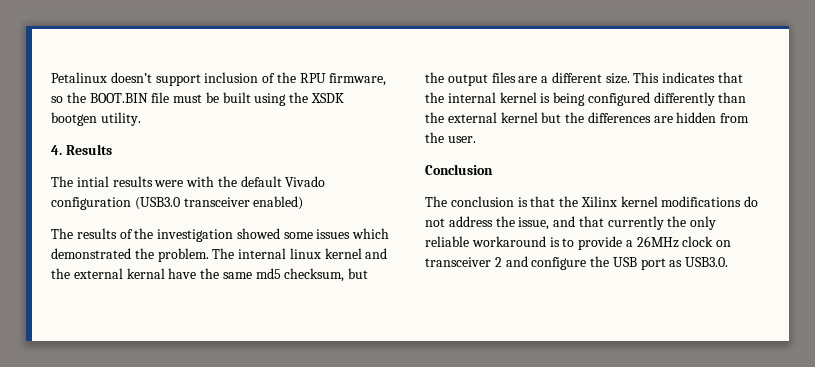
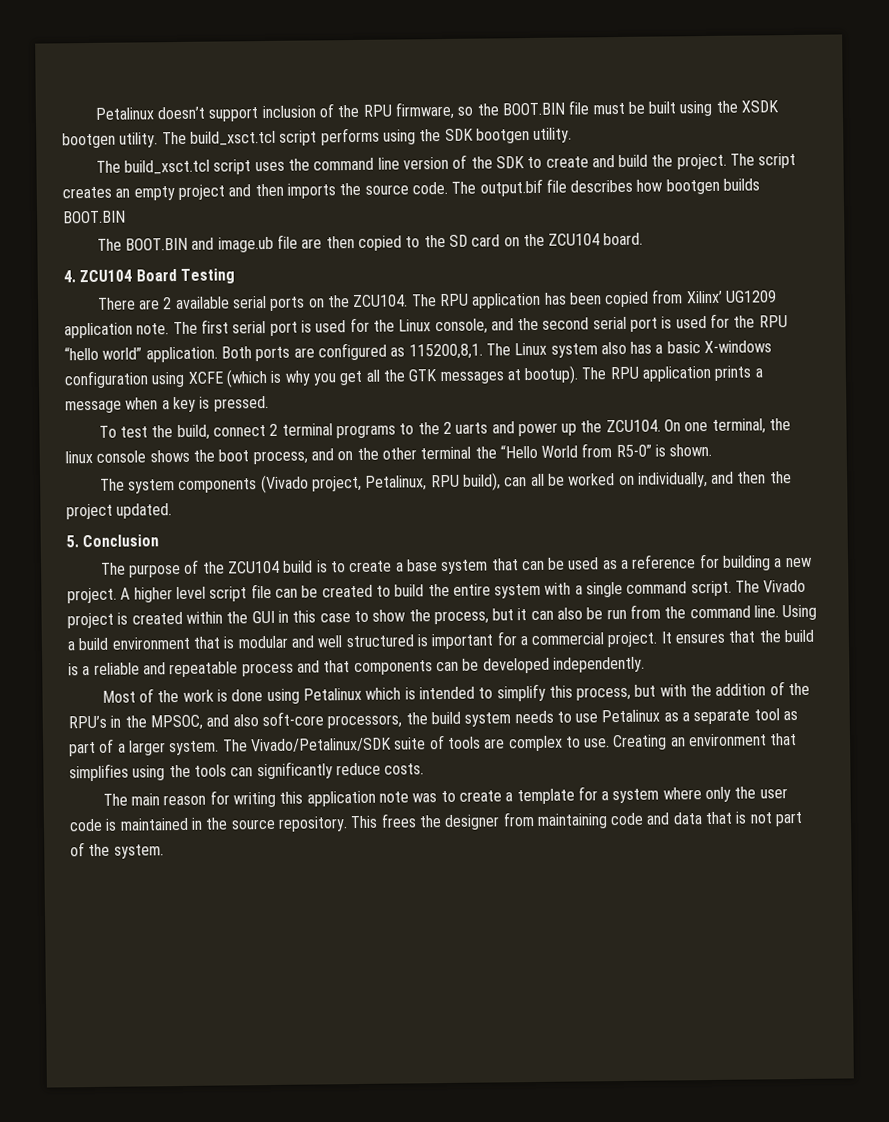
[51,144,112,155] [51,176,326,187] [51,196,304,210] [51,228,390,242] [51,248,388,262] [51,268,369,282] [425,72,744,86] [425,92,747,106] [425,112,750,123] [425,132,476,143] [425,164,493,175] [425,196,759,207] [425,216,717,230] [425,236,732,250] [425,256,729,270] // 4. Results // The intial results were with the default Vivado configuration (USB3.0 transceiver enabled) // The results of the investigation showed some issues which demonstrated the problem. The internal linux kernel and the external kernal have the same md5 checksum, but the output files are a different size. This indicates that the internal kernel is being configured differently than the external kernel but the differences are hidden from the user. // Conclusion // The conclusion is that the Xilinx kernel modifications do not address the issue, and that currently the only reliable workaround is to provide a 26MHz clock on transceiver 2 and configure the USB port as USB3.0. -> [161,127,573,146] [95,152,797,175] [62,178,761,201] [63,210,126,224] [96,232,644,253] [63,268,235,284] [96,289,778,311] [64,313,788,339] [64,340,773,363] [64,365,763,389] [65,395,269,414] [98,418,792,441] [65,443,713,465] [99,471,792,494] [66,503,173,520] [66,534,160,548] [99,553,812,578] [67,579,807,604] [67,604,818,629] [67,629,815,651] [68,656,645,678] [101,681,811,705] [68,708,799,731] [69,733,798,757] [69,761,425,782] [102,786,788,808] [69,811,804,832] [70,842,164,859] The build_xsct.tcl script performs using the SDK bootgen utility. // The build_xsct.tcl script uses the command line version of the SDK to create and build the project. The script creates an empty project and then imports the source code. The output.bif file describes how bootgen builds BOOT.BIN // The BOOT.BIN and image.ub file are then copied to the SD card on the ZCU104 board. // 4. ZCU104 Board Testing // There are 2 available serial ports on the ZCU104. The RPU application has been copied from Xilinx’ UG1209 application note. The first serial port is used for the Linux console, and the second serial port is used for the RPU “hello world” application. Both ports are configured as 115200,8,1. The Linux system also has a basic X-windows configuration using XCFE (which is why you get all the GTK messages at bootup). The RPU application prints a message when a key is pressed. // To test the build, connect 2 terminal programs to the 2 uarts and power up the ZCU104. On one terminal, the linux console shows the boot process, and on the other terminal the “Hello World from R5-0” is shown. // The system components (Vivado project, Petalinux, RPU build), can all be worked on individually, and then the project updated. // 5. Conclusion // The purpose of the ZCU104 build is to create a base system that can be used as a reference for building a new project. A higher level script file can be created to build the entire system with a single command script. The Vivado project is created within the GUI in this case to show the process, but it can also be run from the command line. Using a build environment that is modular and well structured is important for a commercial project. It ensures that the build is a reliable and repeatable process and that components can be developed independently. // Most of the work is done using Petalinux which is intended to simplify this process, but with the addition of the RPU’s in the MPSOC, and also soft-core processors, the build system needs to use Petalinux as a separate tool as part of a larger system. The Vivado/Petalinux/SDK suite of tools are complex to use. Creating an environment that simplifies using the tools can significantly reduce costs. // The main reason for writing this application note was to create a template for a system where only the user code is maintained in the source repository. This frees the designer from maintaining code and data that is not part of the system.

